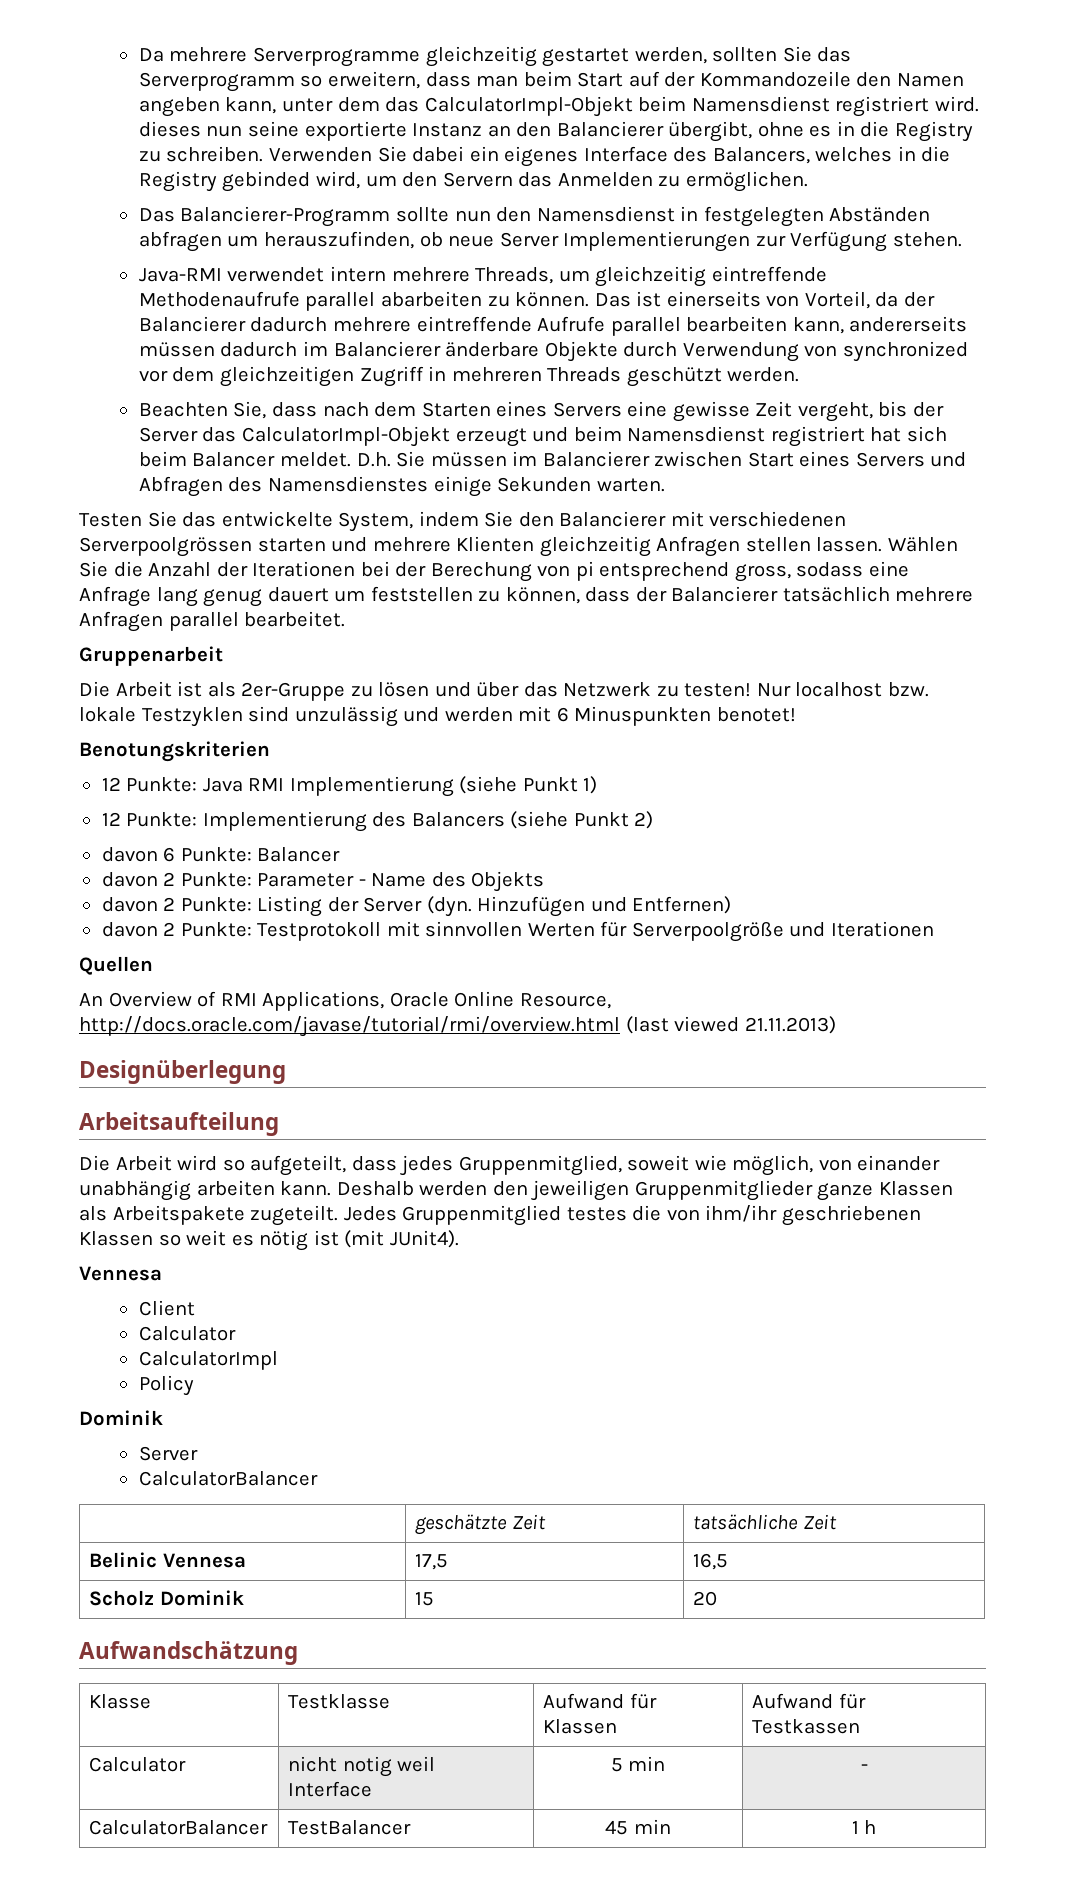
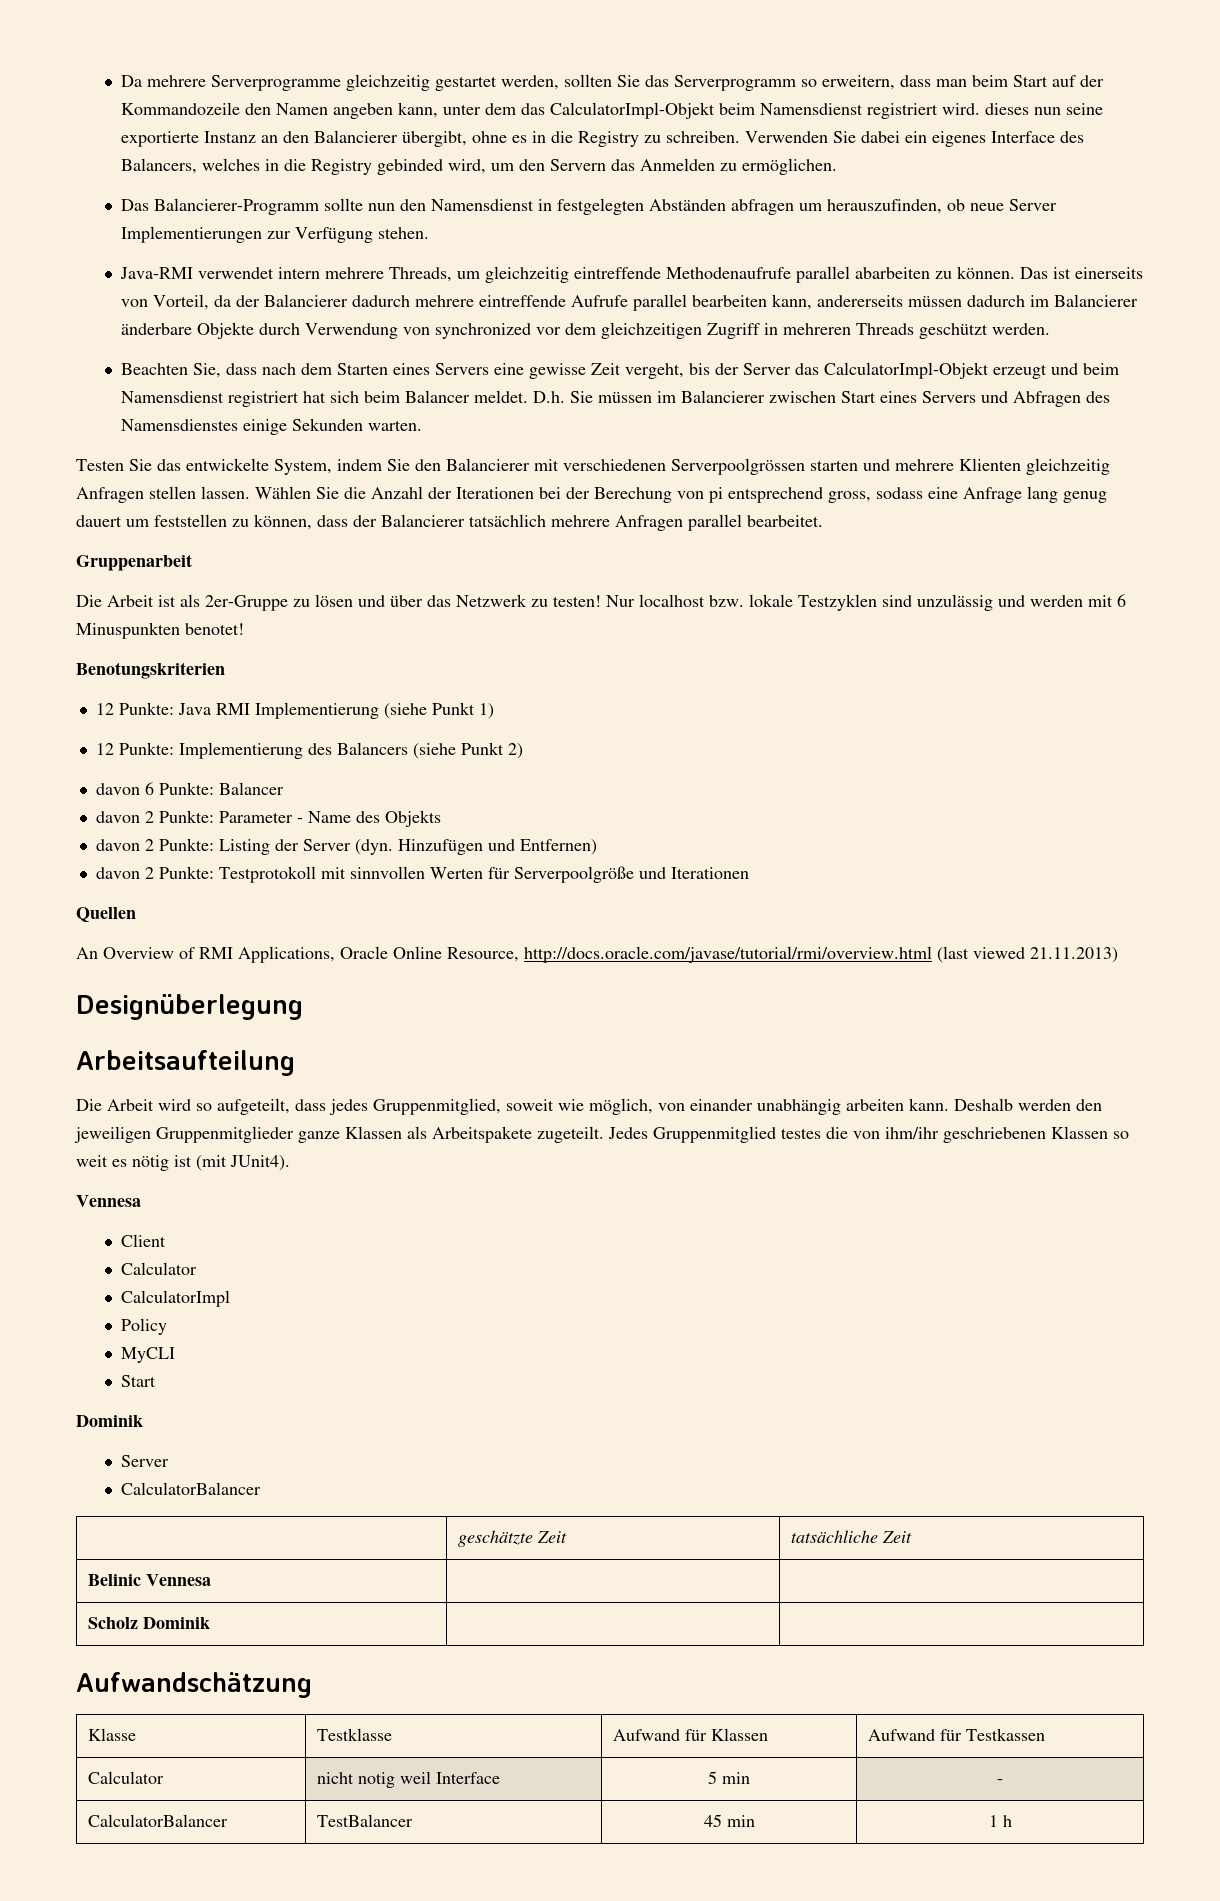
(194, 1385) none -> [121,1347,176,1363] [121,1375,157,1387] // MyCLI // Start
[415,1554,449,1570] [693,1553,729,1570] 17,5 | 16,5 -> (212, 1580) |
[415,1592,435,1606] [693,1591,718,1606] 15 | 20 -> (211, 1623) |

